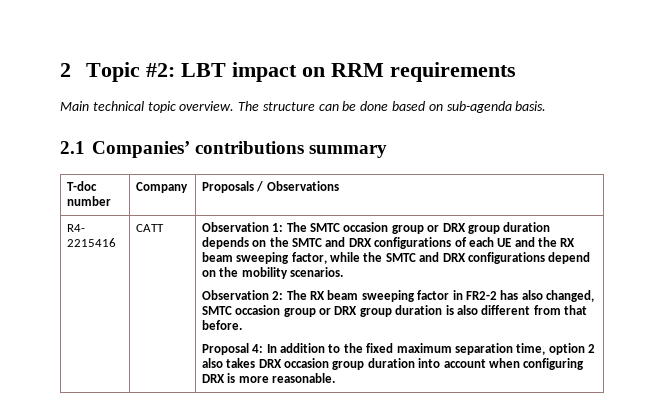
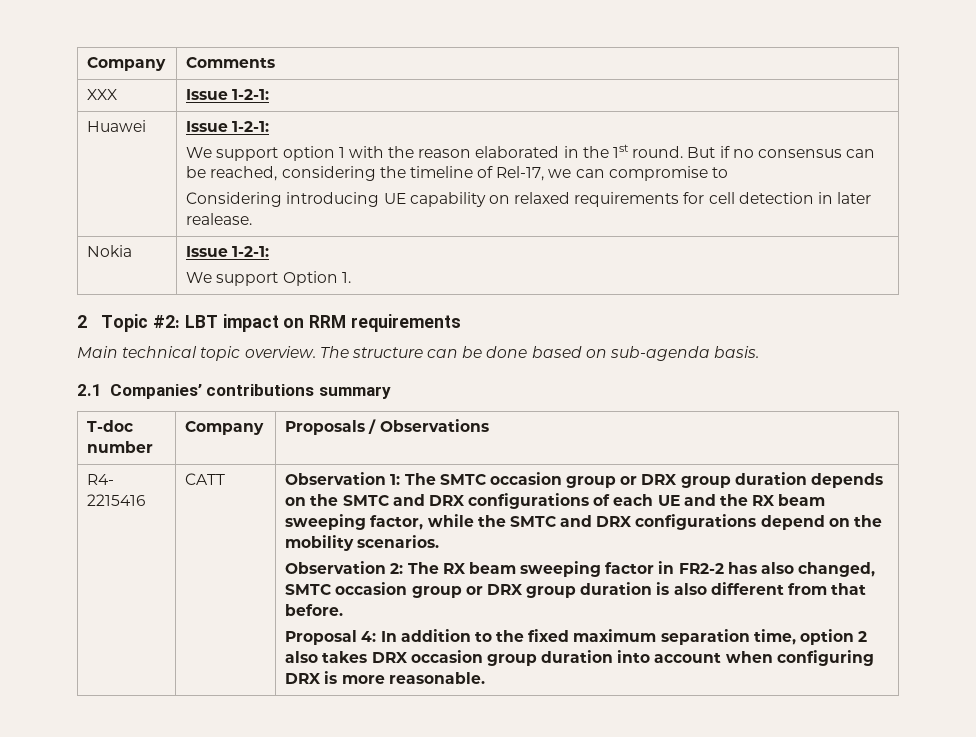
(60, 70) none -> [87,57,167,71] [186,57,276,68] [87,89,118,100] [186,89,270,100] [87,120,147,132] [186,121,270,132] [186,144,876,161] [186,166,729,181] [186,192,872,207] [186,213,253,225] [87,245,133,257] [186,246,270,257] [186,271,351,286] Company | Comments // XXX | Issue 1-2-1: // Huawei | Issue 1-2-1: // We support option 1 with the reason elaborated in the 1st round. But if no consensus can be reached, considering the timeline of Rel-17, we can compromise to // Considering introducing UE capability on relaxed requirements for cell detection in later realease. // Nokia | Issue 1-2-1: // We support Option 1. //

